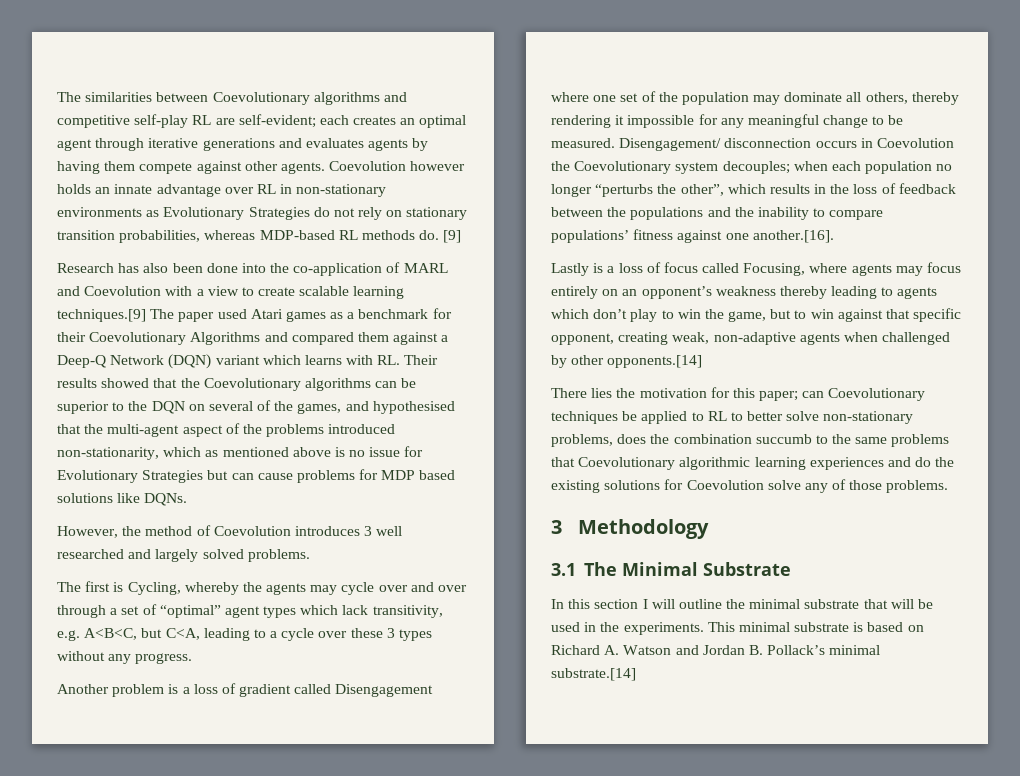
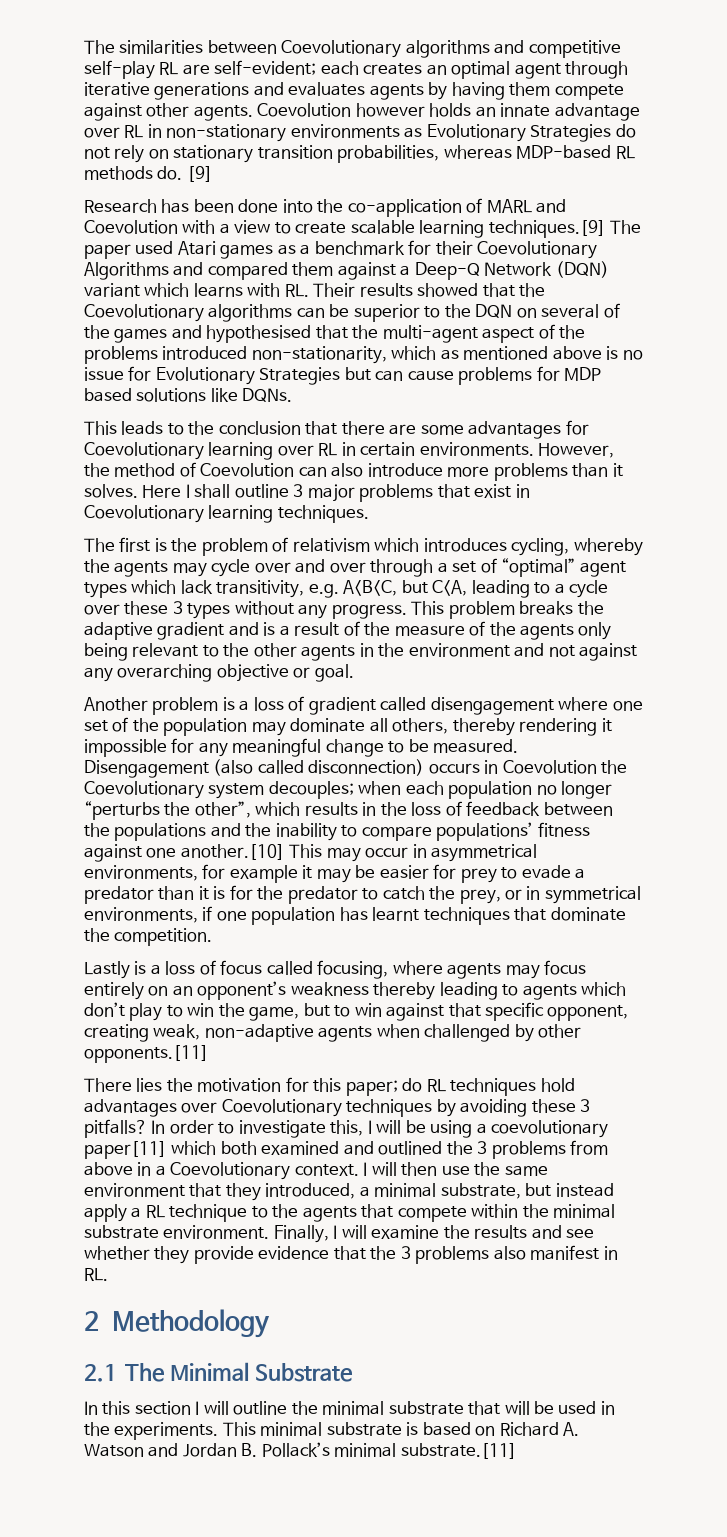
[143,263,169,273] also -> (190, 206) none
[297,403,342,414] games, -> [114,328,168,343] games
(188, 499) none -> [84,420,589,439] [84,442,534,460] This leads to the conclusion that there are some advantages for Coevolutionary learning over RL in certain environments.
[294,526,403,536] [57,549,310,562] [57,581,181,595] introduces 3 well researched and largely solved problems. // The first is Cycling, -> [298,463,623,481] [84,484,530,502] [84,505,369,523] [84,537,570,556] can also introduce more problems than it solves. Here I shall outline 3 major problems that exist in Coevolutionary learning techniques. // The first is the problem of relativism which introduces cycling,
(193, 658) none -> [411,601,604,619] [84,621,612,640] [84,643,637,661] [84,664,354,682] This problem breaks the adaptive gradient and is a result of the measure of the agents only being relevant to the other agents in the environment and not against any overarching objective or goal.
[335,684,434,697] Disengagement -> [430,697,554,715] disengagement
[619,138,812,151] Disengagement/ disconnection -> [84,759,425,778] Disengagement (also called disconnection)
[752,230,834,243] another.[16]. -> [180,844,538,862] [84,864,586,883] [84,885,641,904] [84,906,626,925] [84,928,213,946] another.[10] This may occur in asymmetrical environments, for example it may be easier for prey to evade a predator than it is for the predator to catch the prey, or in symmetrical environments, if one population has learnt techniques that dominate the competition.
[743,263,806,276] Focusing, -> [317,960,389,979] focusing,
[607,355,703,368] opponents.[14] -> [84,1045,209,1063] opponents.[11]
[802,388,926,401] [551,411,914,424] [551,434,950,447] [551,457,955,470] [551,479,949,493] [551,520,562,534] can Coevolutionary techniques be applied to RL to better solve non-stationary problems, does the combination succumb to the same problems that Coevolutionary algorithmic learning experiences and do the existing solutions for Coevolution solve any of those problems. // 3 -> [402,1078,575,1096] [84,1099,591,1117] [84,1119,609,1138] [84,1140,609,1159] [84,1162,548,1180] [84,1183,614,1201] [84,1204,616,1222] [84,1225,595,1243] [84,1245,618,1264] [84,1268,108,1281] [84,1311,99,1331] do RL techniques hold advantages over Coevolutionary techniques by avoiding these 3 pitfalls? In order to investigate this, I will be using a coevolutionary paper[11] which both examined and outlined the 3 problems from above in a Coevolutionary context. I will then use the same environment that they introduced, a minimal substrate, but instead apply a RL technique to the agents that compete within the minimal substrate environment. Finally, I will examine the results and see whether they provide evidence that the 3 problems also manifest in RL. // 2
[551,563,576,576] 3.1 -> [84,1364,117,1382] 2.1
[551,668,636,681] substrate.[14] -> [400,1443,517,1459] substrate.[11]

